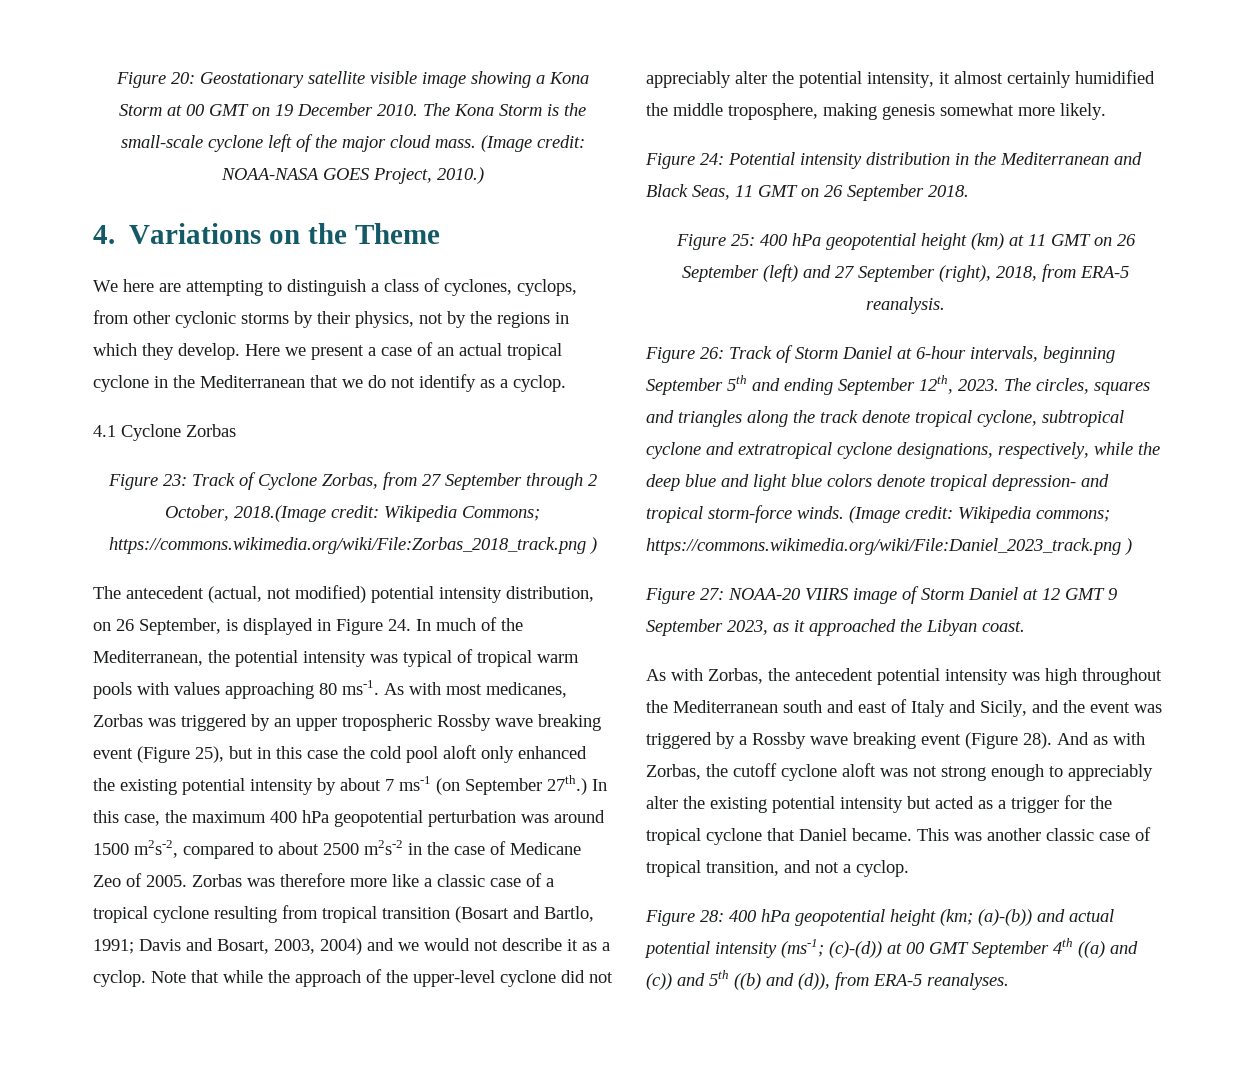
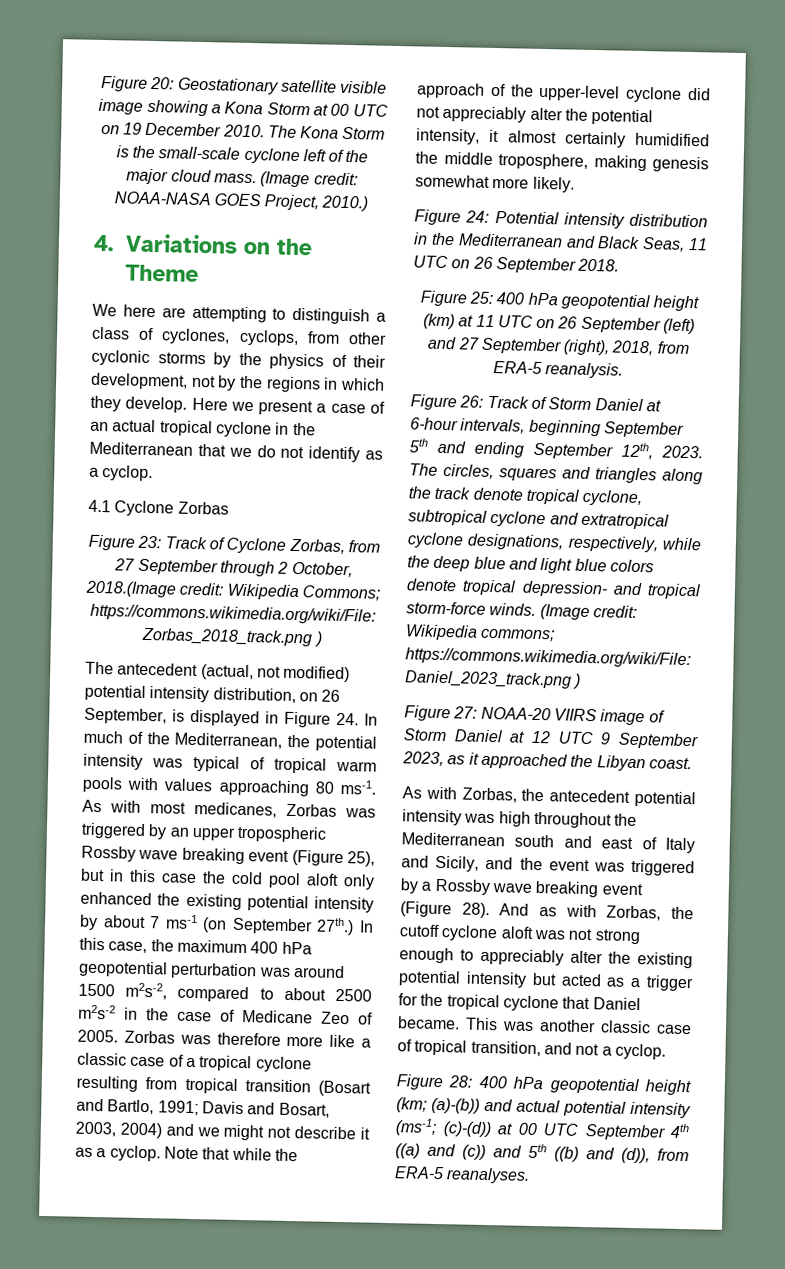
[209,104,249,116] GMT -> [352,104,388,117] UTC
[317,311,414,328] their physics, -> [238,352,386,370] [90,372,188,390] the physics of their development,
[424,938,470,951] would -> [223,1124,265,1141] might
[758,185,798,197] GMT -> [413,255,448,269] UTC
[1050,234,1091,246] GMT -> [497,315,533,328] UTC
[1065,588,1105,600] GMT -> [557,731,594,745] UTC
[929,942,969,954] GMT -> [543,1123,579,1136] UTC

